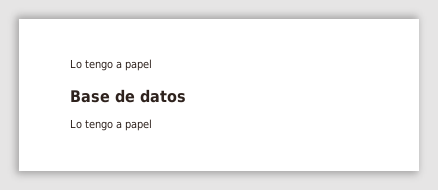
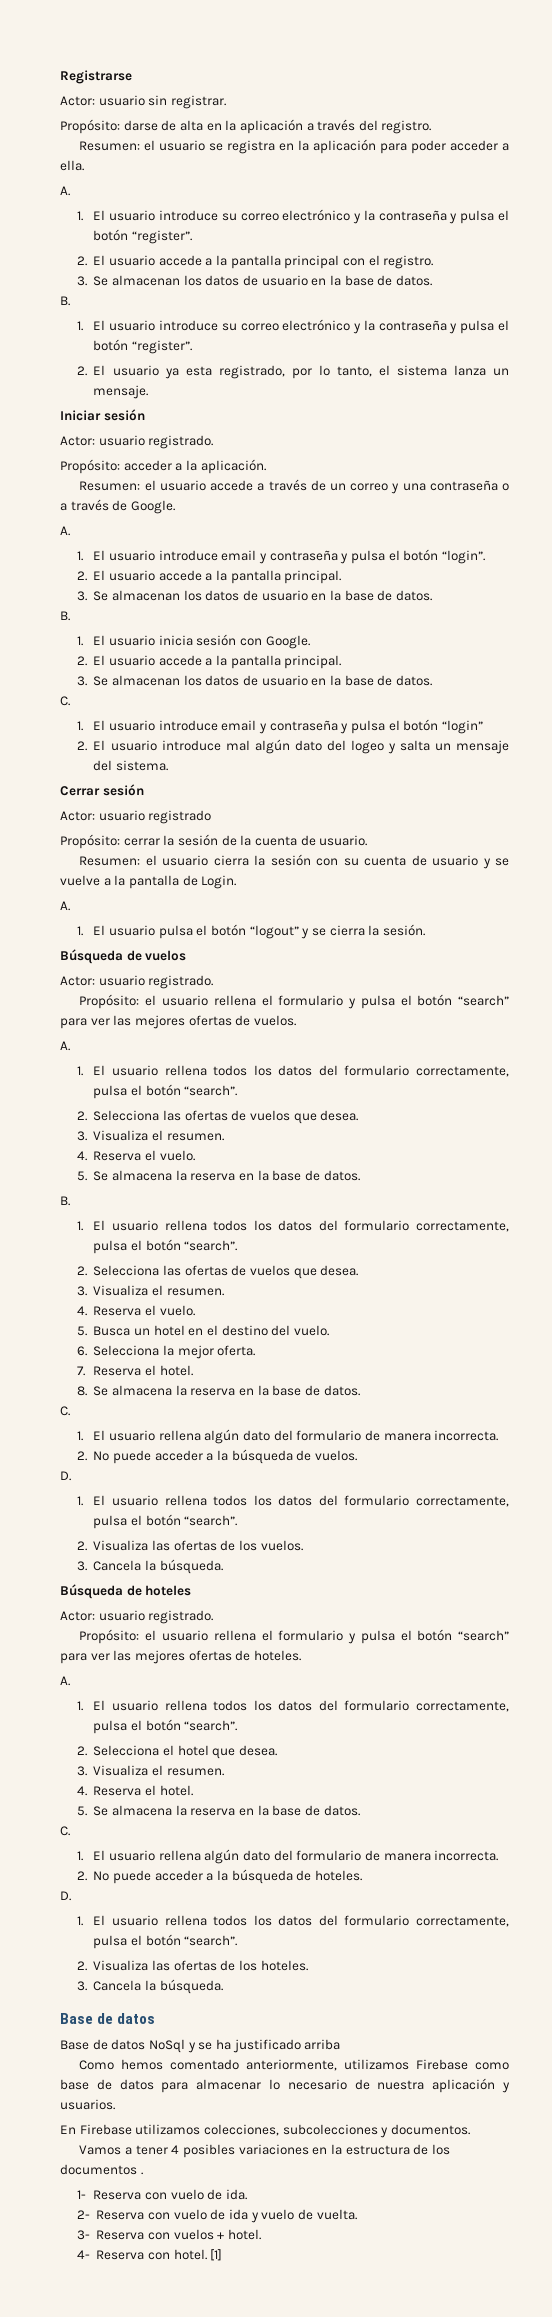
[70,59,152,71] [70,89,186,103] [70,119,152,131] Lo tengo a papel // Base de datos // Lo tengo a papel -> [60,70,132,84] [60,95,226,109] [60,119,432,134] [79,139,509,154] [60,160,84,171] [60,186,70,196] [76,209,509,224] [93,229,193,244] [76,255,434,269] [76,275,432,286] [60,296,70,306] [76,319,509,334] [93,339,193,354] [76,365,509,379] [93,385,149,399] [60,409,145,421] [60,435,214,449] [60,459,266,474] [79,479,509,494] [60,499,175,514] [60,526,70,536] [76,549,485,564] [76,570,342,584] [76,590,432,601] [60,611,70,621] [76,634,310,649] [76,655,342,669] [76,675,432,686] [60,696,70,706] [76,719,483,734] [76,739,509,754] [93,760,169,771] [60,784,144,796] [60,810,212,824] [60,834,368,849] [79,854,509,869] [60,875,237,889] [60,901,70,911] [76,924,425,939] [60,949,187,964] [60,975,214,989] [79,994,509,1009] [60,1015,296,1029] [60,1041,70,1051] [76,1065,510,1077] [93,1084,238,1099] [76,1110,359,1124] [76,1130,224,1141] [76,1150,195,1161] [76,1170,360,1181] [60,1196,70,1206] [76,1220,510,1232] [93,1239,238,1254] [76,1265,359,1279] [76,1285,224,1296] [76,1305,195,1316] [76,1325,329,1336] [76,1345,256,1359] [76,1365,193,1376] [76,1385,360,1396] [60,1406,70,1416] [76,1429,499,1444] [76,1449,357,1464] [60,1471,71,1481] [76,1495,510,1507] [93,1514,238,1529] [76,1540,303,1551] [76,1559,223,1574] [60,1584,192,1599] [60,1610,214,1624] [79,1629,509,1644] [60,1650,301,1664] [60,1676,70,1686] [76,1700,510,1712] [93,1719,238,1734] [76,1745,278,1759] [76,1765,224,1776] [76,1785,193,1796] [76,1805,360,1816] [60,1826,70,1836] [76,1849,499,1864] [76,1869,362,1884] [60,1891,71,1901] [76,1915,510,1927] [93,1934,238,1949] [76,1960,308,1971] [76,1979,223,1994] [60,2013,156,2024] [60,2039,341,2053] [79,2059,509,2071] [60,2078,511,2093] [60,2099,115,2110] [60,2124,470,2138] [79,2144,450,2158] [60,2164,143,2175] [76,2189,247,2200] [76,2209,357,2223] [76,2229,262,2240] [76,2249,223,2261] Registrarse // Actor: usuario sin registrar. // Propósito: darse de alta en la aplicación a través del registro. // Resumen: el usuario se registra en la aplicación para poder acceder a ella. // A. // 1. El usuario introduce su correo electrónico y la contraseña y pulsa el botón “register”. // 2. El usuario accede a la pantalla principal con el registro. // 3. Se almacenan los datos de usuario en la base de datos. // B. // 1. El usuario introduce su correo electrónico y la contraseña y pulsa el botón “register”. // 2. El usuario ya esta registrado, por lo tanto, el sistema lanza un mensaje. // Iniciar sesión // Actor: usuario registrado. // Propósito: acceder a la aplicación. // Resumen: el usuario accede a través de un correo y una contraseña o a través de Google. // A. // 1. El usuario introduce email y contraseña y pulsa el botón “login”. // 2. El usuario accede a la pantalla principal. // 3. Se almacenan los datos de usuario en la base de datos. // B. // 1. El usuario inicia sesión con Google. // 2. El usuario accede a la pantalla principal. // 3. Se almacenan los datos de usuario en la base de datos. // C. // 1. El usuario introduce email y contraseña y pulsa el botón “login” // 2. El usuario introduce mal algún dato del logeo y salta un mensaje del sistema. // Cerrar sesión // Actor: usuario registrado // Propósito: cerrar la sesión de la cuenta de usuario. // Resumen: el usuario cierra la sesión con su cuenta de usuario y se vuelve a la pantalla de Login. // A. // 1. El usuario pulsa el botón “logout” y se cierra la sesión. // Búsqueda de vuelos // Actor: usuario registrado. // Propósito: el usuario rellena el formulario y pulsa el botón “search” para ver las mejores ofertas de vuelos. // A. // 1. El usuario rellena todos los datos del formulario correctamente, pulsa el botón “search”. // 2. Selecciona las ofertas de vuelos que desea. // 3. Visualiza el resumen. // 4. Reserva el vuelo. // 5. Se almacena la reserva en la base de datos. // B. // 1. El usuario rellena todos los datos del formulario correctamente, pulsa el botón “search”. // 2. Selecciona las ofertas de vuelos que desea. // 3. Visualiza el resumen. // 4. Reserva el vuelo. // 5. Busca un hotel en el destino del vuelo. // 6. Selecciona la mejor oferta. // 7. Reserva el hotel. // 8. Se almacena la reserva en la base de datos. // C. // 1. El usuario rellena algún dato del formulario de manera incorrecta. // 2. No puede acceder a la búsqueda de vuelos. // D. // 1. El usuario rellena todos los datos del formulario correctamente, pulsa el botón “search”. // 2. Visualiza las ofertas de los vuelos. // 3. Cancela la búsqueda. // Búsqueda de hoteles // Actor: usuario registrado. // Propósito: el usuario rellena el formulario y pulsa el botón “search” para ver las mejores ofertas de hoteles. // A. // 1. El usuario rellena todos los datos del formulario correctamente, pulsa el botón “search”. // 2. Selecciona el hotel que desea. // 3. Visualiza el resumen. // 4. Reserva el hotel. // 5. Se almacena la reserva en la base de datos. // C. // 1. El usuario rellena algún dato del formulario de manera incorrecta. // 2. No puede acceder a la búsqueda de hoteles. // D. // 1. El usuario rellena todos los datos del formulario correctamente, pulsa el botón “search”. // 2. Visualiza las ofertas de los hoteles. // 3. Cancela la búsqueda. // Base de datos // Base de datos NoSql y se ha justificado arriba // Como hemos comentado anteriormente, utilizamos Firebase como base de datos para almacenar lo necesario de nuestra aplicación y usuarios. // En Firebase utilizamos colecciones, subcolecciones y documentos. // Vamos a tener 4 posibles variaciones en la estructura de los documentos . // 1- Reserva con vuelo de ida. // 2- Reserva con vuelo de ida y vuelo de vuelta. // 3- Reserva con vuelos + hotel. // 4- Reserva con hotel. [1]

